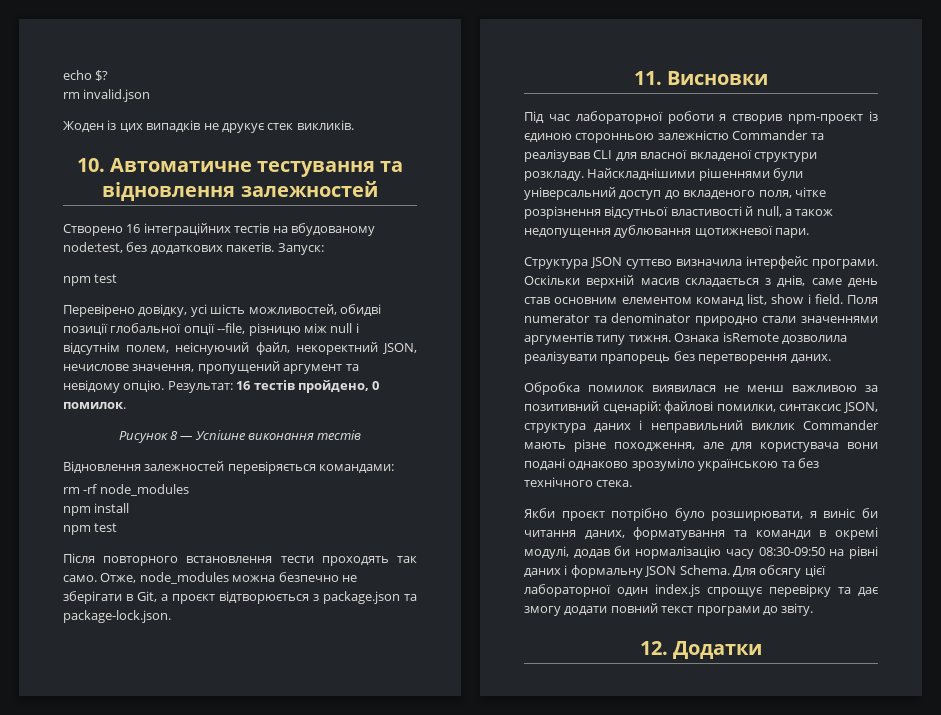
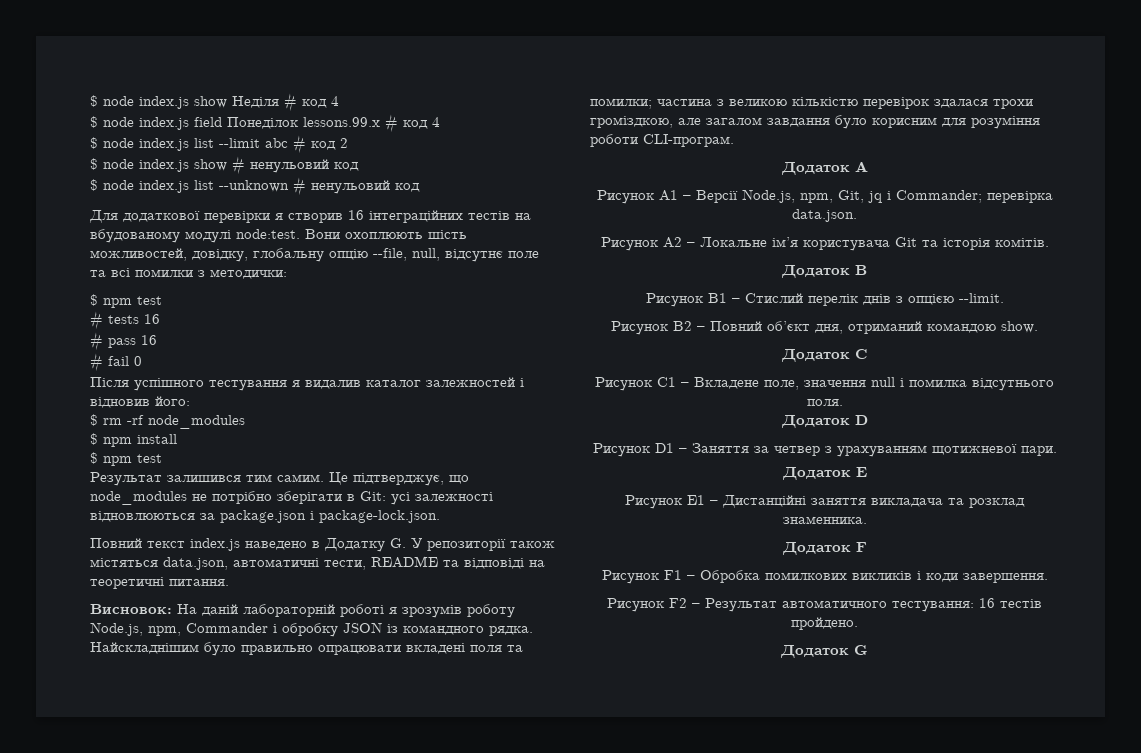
[63,70,109,81] [63,89,151,102] [63,120,354,133] [76,158,404,177] [102,181,378,201] [63,224,123,236] echo $? // rm invalid.json // Жоден із цих випадків не друкує стек викликів. // 10. Автоматичне тестування та відновлення залежностей // Створено -> [90,93,339,112] [90,114,440,133] [90,135,348,154] [90,156,359,175] [90,177,420,196] [89,210,343,223] $ node index.js show Неділя # код 4 // $ node index.js field Понеділок lessons.99.x # код 4 // $ node index.js list --limit abc # код 2 // $ node index.js show # ненульовий код // $ node index.js list --unknown # ненульовий код // Для додаткової перевірки я створив
[63,242,324,255] [63,274,118,286] [63,304,381,317] [63,323,359,336] [63,342,417,355] [63,361,359,374] [63,380,380,393] [63,402,126,409] [118,430,362,443] [63,461,395,474] node:test, без додаткових пакетів. Запуск: // npm test // Перевірено довідку, усі шість можливостей, обидві позиції глобальної опції --file, різницю між null і відсутнім полем, неіснуючий файл, некоректний JSON, нечислове значення, пропущений аргумент та невідому опцію. Результат: 16 тестів пройдено, 0 помилок. // Рисунок 8 — Успішне виконання тестів // Відновлення залежностей перевіряється командами: // -> [185,229,467,243] [90,248,539,262] [90,268,287,279] [90,294,162,308] [90,311,160,330] [90,332,157,351] [90,353,142,372] [90,377,524,391] [90,396,190,408] [90,414,98,426] модулі node:test. Вони охоплюють шість можливостей, довідку, глобальну опцію --file, null, відсутнє поле та всі помилки з методички: // $ npm test // # tests 16 // # pass 16 // # fail 0 // Після успішного тестування я видалив каталог залежностей і відновив його: // $
(189, 490) none -> [90,433,98,445] $
[63,523,118,535] [63,553,417,566] [63,572,357,584] [63,591,417,604] [63,610,171,623] [633,71,769,85] [524,111,878,124] [524,130,824,143] [524,149,817,162] [524,168,804,181] [524,187,826,200] [524,206,834,219] [524,225,810,238] [524,256,878,269] [524,275,878,288] [524,294,878,306] [524,313,878,326] [524,332,847,345] [524,351,831,364] [524,382,878,395] [524,401,878,414] [524,420,879,433] [524,439,878,452] [524,458,819,471] [524,477,633,487] [524,508,878,521] [524,527,878,540] [524,546,878,559] [524,565,826,578] [524,584,878,597] [524,603,814,616] [639,641,763,659] npm test // Після повторного встановлення тести проходять так само. Отже, node_modules можна безпечно не зберігати в Git, а проєкт відтворюється з package.json та package-lock.json. // 11. Висновки // Під час лабораторної роботи я створив npm-проєкт із єдиною сторонньою залежністю Commander та реалізував CLI для власної вкладеної структури розкладу. Найскладнішими рішеннями були універсальний доступ до вкладеного поля, чітке розрізнення відсутньої властивості й null, а також недопущення дублювання щотижневої пари. // Структура JSON суттєво визначила інтерфейс програми. Оскільки верхній масив складається з днів, саме день став основним елементом команд list, show і field. Поля numerator та denominator природно стали значеннями аргументів типу тижня. Ознака isRemote дозволила реалізувати прапорець без перетворення даних. // Обробка помилок виявилася не менш важливою за позитивний сценарій: файлові помилки, синтаксис JSON, структура даних і неправильний виклик Commander мають різне походження, але для користувача вони подані однаково зрозуміло українською та без технічного стека. // Якби проєкт потрібно було розширювати, я виніс би читання даних, форматування та команди в окремі модулі, додав би нормалізацію часу 08:30-09:50 на рівні даних і формальну JSON Schema. Для обсягу цієї лабораторної один index.js спрощує перевірку та дає змогу додати повний текст програми до звіту. // 12. Додатки -> [90,452,162,466] [90,472,469,486] [90,491,493,505] [90,510,440,523] [90,538,555,552] [90,556,545,570] [90,577,229,589] [90,604,515,618] [90,622,533,637] [90,642,523,656] [590,97,1033,109] [590,115,1040,129] [590,134,734,147] [780,161,868,175] [596,189,1053,204] [792,209,857,222] [600,237,1049,251] [781,265,867,278] [645,293,1004,307] [611,321,1038,335] [781,349,867,362] [595,377,1054,391] [806,399,843,406] [780,415,868,428] [592,443,1057,457] [781,467,867,480] [625,495,1025,509] [782,516,867,524] [781,542,867,555] [601,570,1048,584] [607,598,1042,612] [791,617,858,630] [780,645,868,658] $ npm test // Результат залишився тим самим. Це підтверджує, що node_modules не потрібно зберігати в Git: усі залежності відновлюються за package.json і package-lock.json. // Повний текст index.js наведено в Додатку G. У репозиторії також містяться data.json, автоматичні тести, README та відповіді на теоретичні питання. // Висновок: На даній лабораторній роботі я зрозумів роботу Node.js, npm, Commander і обробку JSON із командного рядка. Найскладнішим було правильно опрацювати вкладені поля та помилки; частина з великою кількістю перевірок здалася трохи громіздкою, але загалом завдання було корисним для розуміння роботи CLI-програм. // Додаток А // Рисунок А1 – Версії Node.js, npm, Git, jq і Commander; перевірка data.json. // Рисунок А2 – Локальне ім’я користувача Git та історія комітів. // Додаток B // Рисунок B1 – Стислий перелік днів з опцією --limit. // Рисунок B2 – Повний об’єкт дня, отриманий командою show. // Додаток C // Рисунок C1 – Вкладене поле, значення null і помилка відсутнього поля. // Додаток D // Рисунок D1 – Заняття за четвер з урахуванням щотижневої пари. // Додаток E // Рисунок E1 – Дистанційні заняття викладача та розклад знаменника. // Додаток F // Рисунок F1 – Обробка помилкових викликів і коди завершення. // Рисунок F2 – Результат автоматичного тестування: 16 тестів пройдено. // Додаток G

